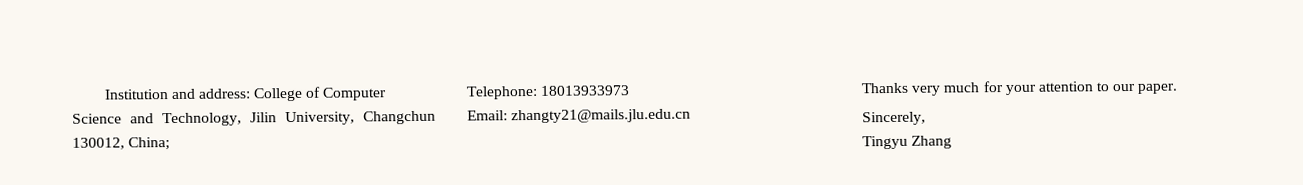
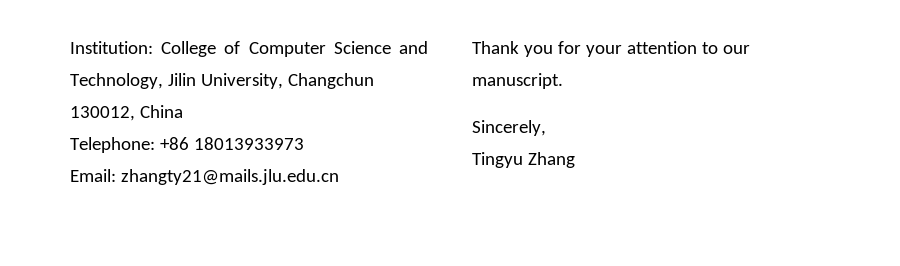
[103,88,251,100] Institution and address: -> [70,41,153,54] Institution:
[128,137,171,151] China; -> [139,105,183,118] China
(538, 92) none -> [159,137,189,150] +86
[861,82,981,96] Thanks very much -> [472,41,553,57] Thank you
[1137,83,1179,94] paper. -> [472,73,563,89] manuscript.

